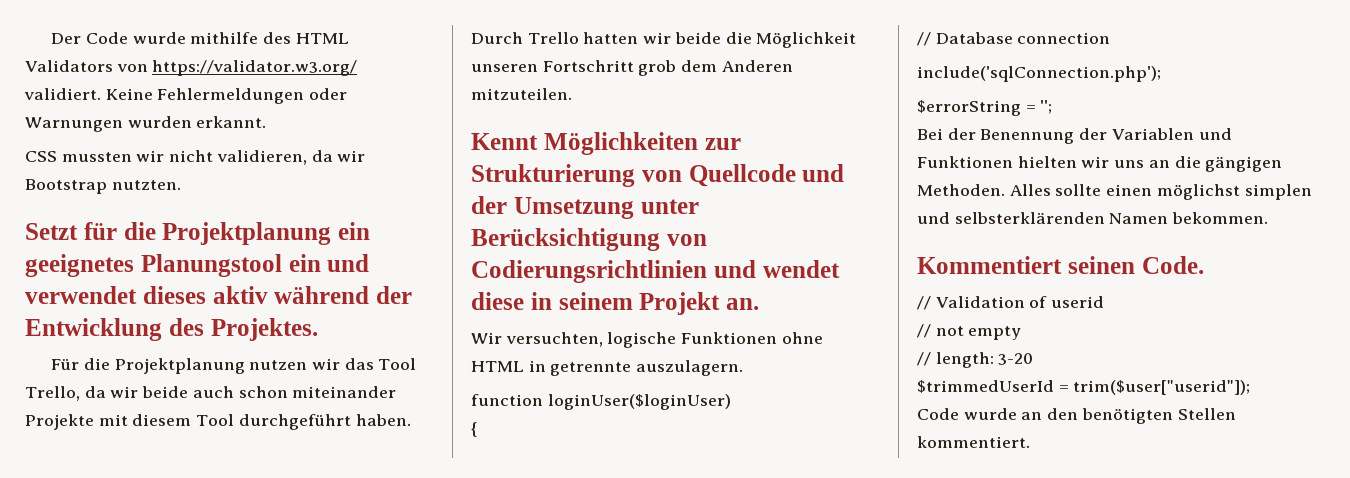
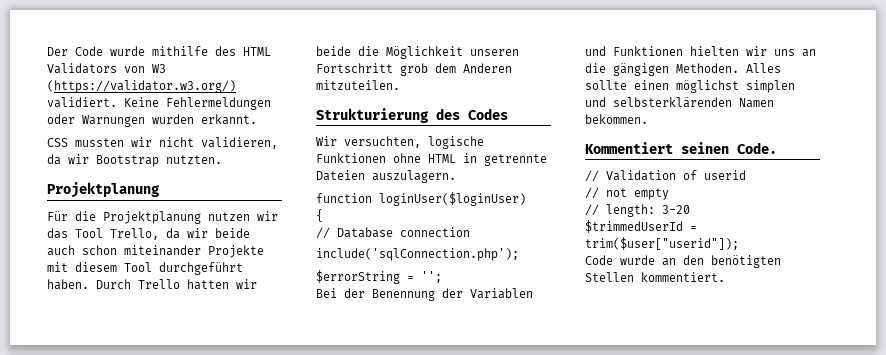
[152,60,358,76] https://validator.w3.org/ -> [152,64,166,73] [47,80,236,93] W3 (https://validator.w3.org/)
[25,222,370,245] [25,254,370,277] [25,286,412,304] [25,318,318,341] Setzt für die Projektplanung ein geeignetes Planungstool ein und verwendet dieses aktiv während der Entwicklung des Projektes. -> [47,182,160,198] Projektplanung
[471,132,741,155] [471,164,845,187] [471,196,699,219] [471,228,707,251] [471,260,840,283] [471,292,759,315] Kennt Möglichkeiten zur Strukturierung von Quellcode und der Umsetzung unter Berücksichtigung von Codierungsrichtlinien und wendet diese in seinem Projekt an. -> [316,108,508,123] Strukturierung des Codes
(632, 369) none -> [316,170,365,181] Dateien

